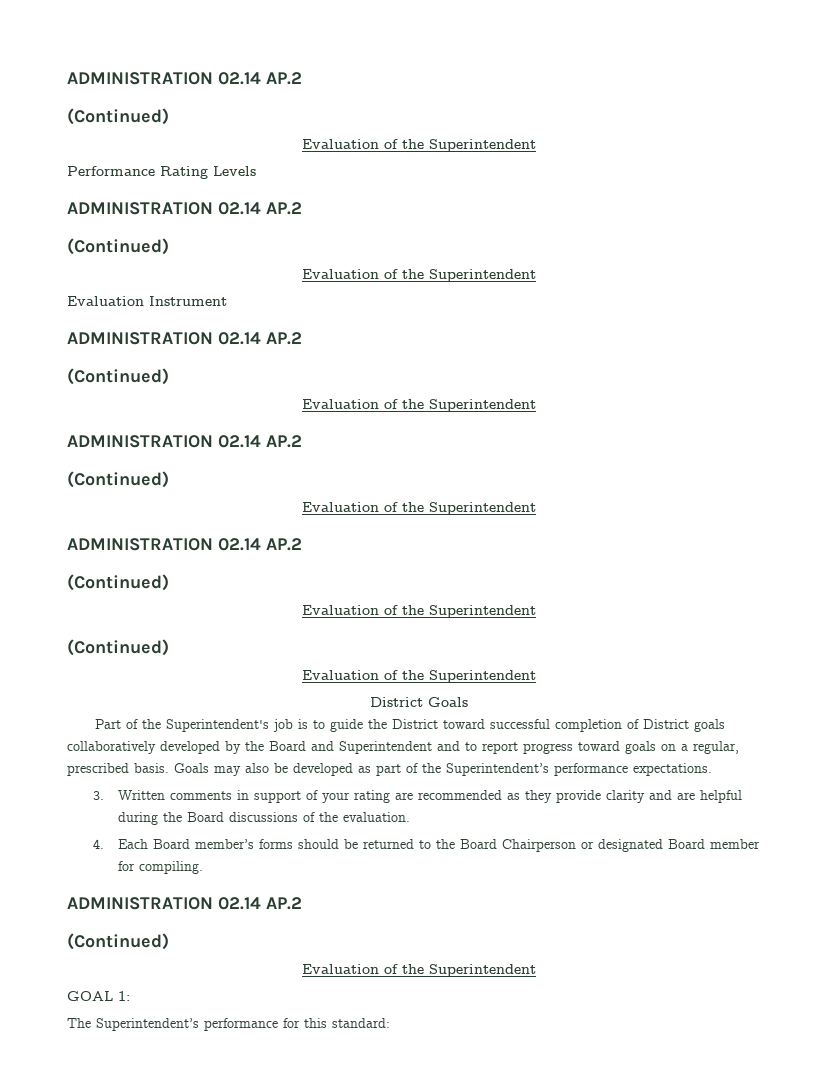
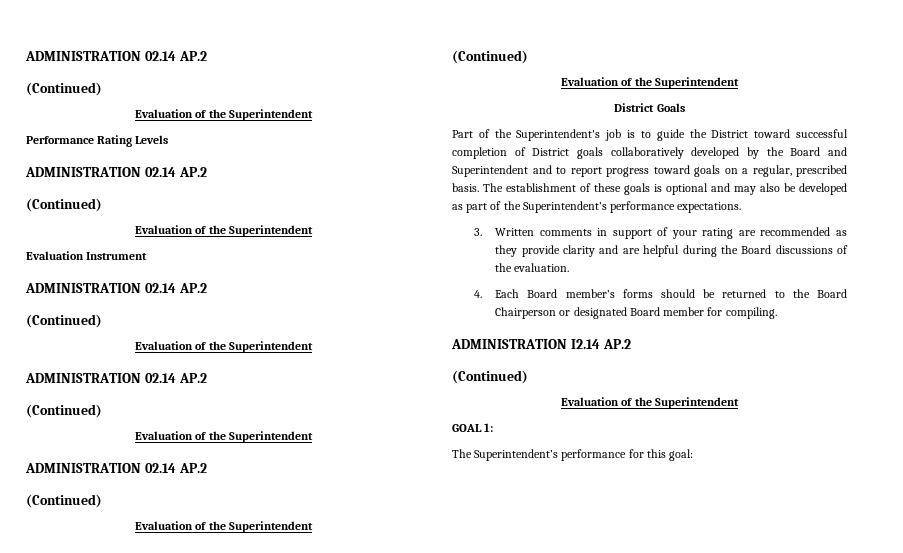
[174,763,209,773] Goals -> [483,183,730,195] The establishment of these goals is optional and
[218,897,261,910] 02.14 -> [570,339,600,349] I2.14
[332,1018,390,1028] standard: -> [669,449,694,461] goal:

